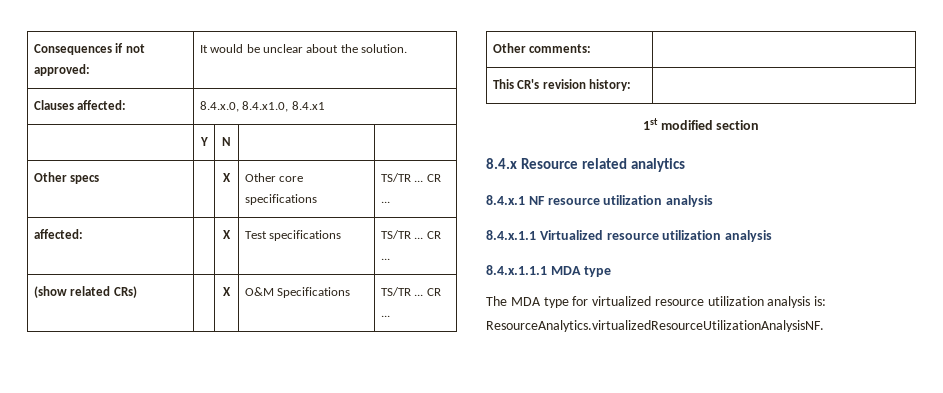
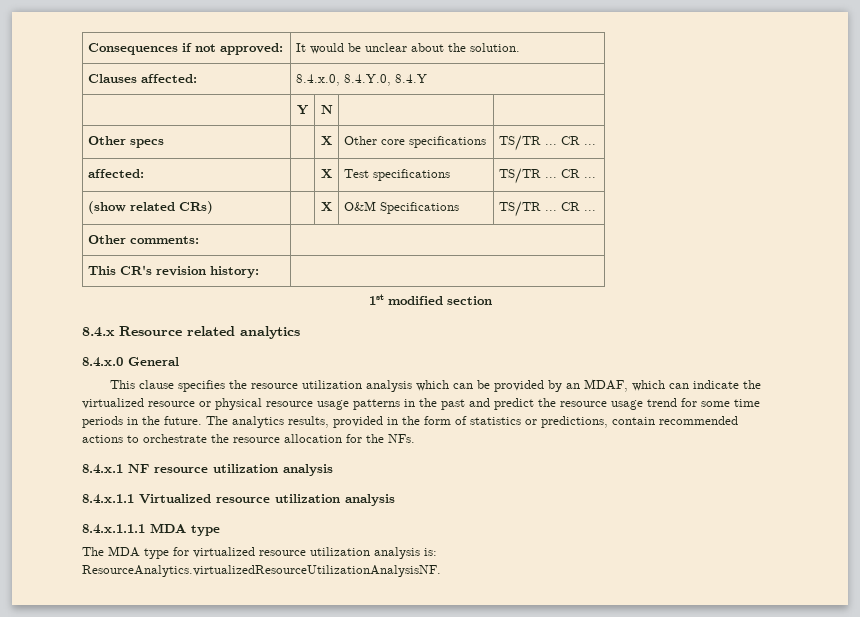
[242,101,325,112] 8.4.x1.0, 8.4.x1 -> [343,74,427,86] 8.4.Y.0, 8.4.Y
(686, 165) none -> [82,357,179,367] [110,379,762,392] [82,398,760,410] [82,416,738,428] [82,434,415,443] // 8.4.x.0 General // This clause specifies the resource utilization analysis which can be provided by an MDAF, which can indicate the virtualized resource or physical resource usage patterns in the past and predict the resource usage trend for some time periods in the future. The analytics results, provided in the form of statistics or predictions, contain recommended actions to orchestrate the resource allocation for the NFs.

